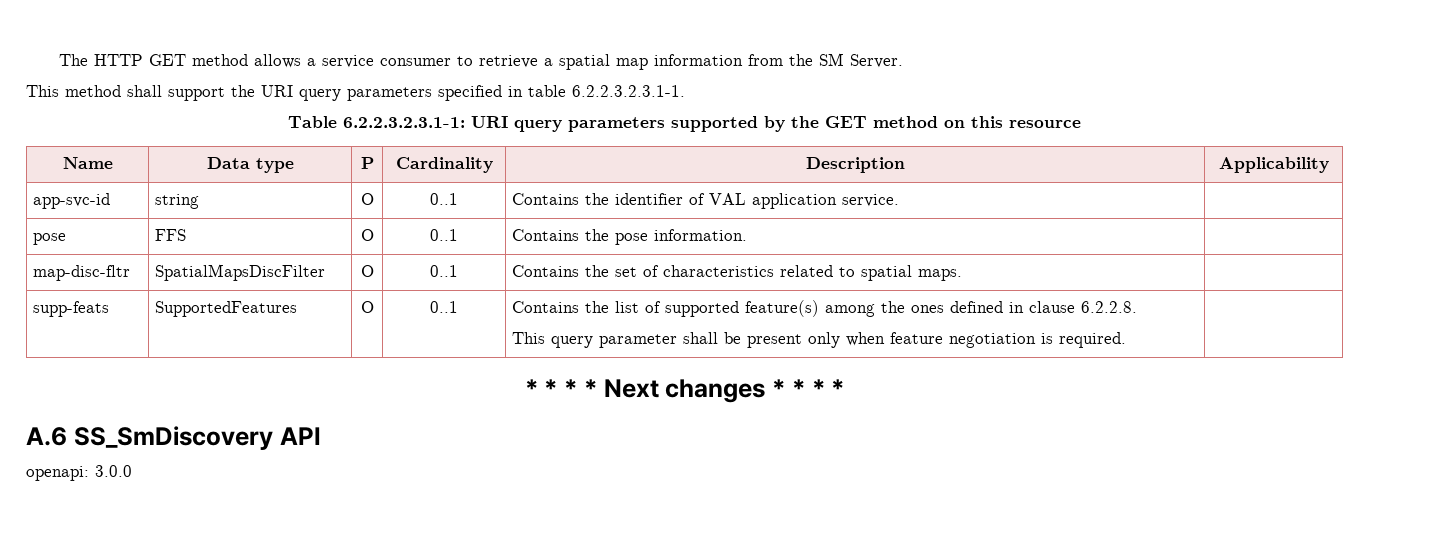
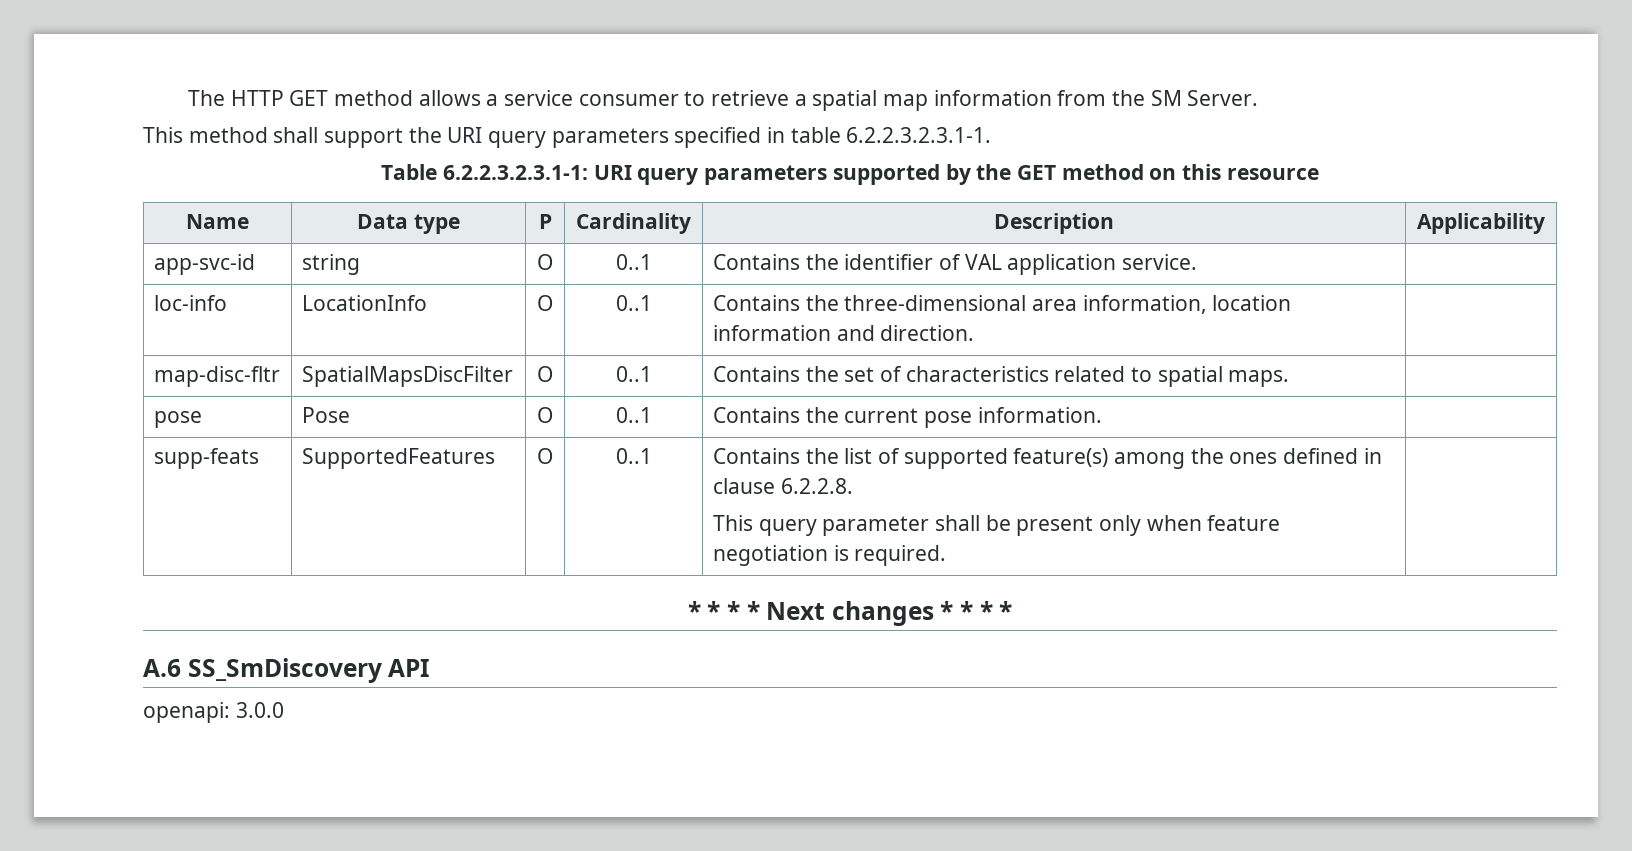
[32,233,66,245] [154,229,186,241] [360,229,374,241] [430,229,458,241] [511,229,747,245] pose | FFS | O | 0..1 | Contains the pose information. -> [153,295,227,311] [301,295,427,311] [537,295,553,311] [615,295,652,311] [712,295,1292,314] [712,325,975,341] loc-info | LocationInfo | O | 0..1 | Contains the three-dimensional area information, location information and direction.
(962, 275) none -> [153,411,202,428] [301,407,350,423] [537,407,553,423] [615,407,652,423] [712,407,1102,428] // pose | Pose | O | 0..1 | Contains the current pose information. |

